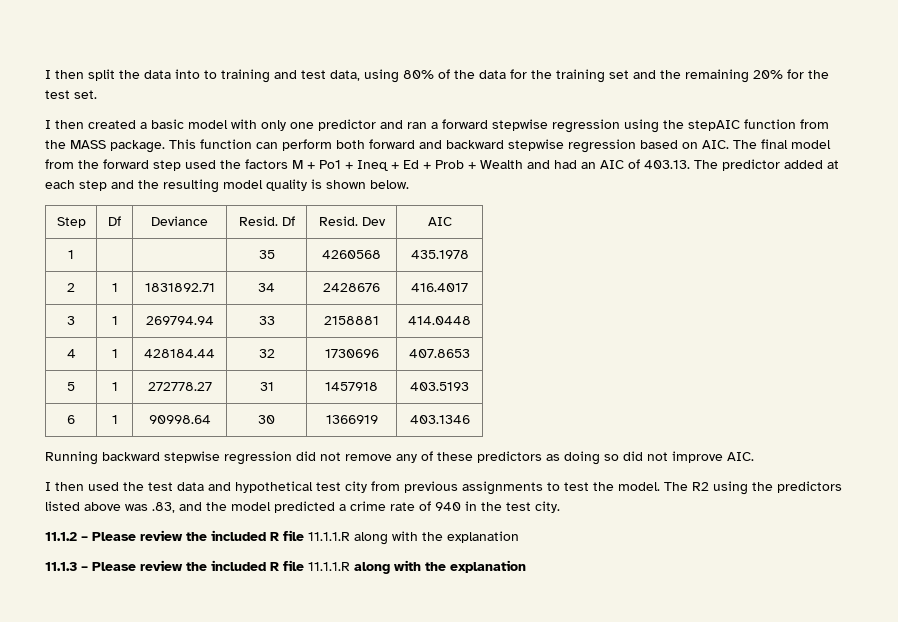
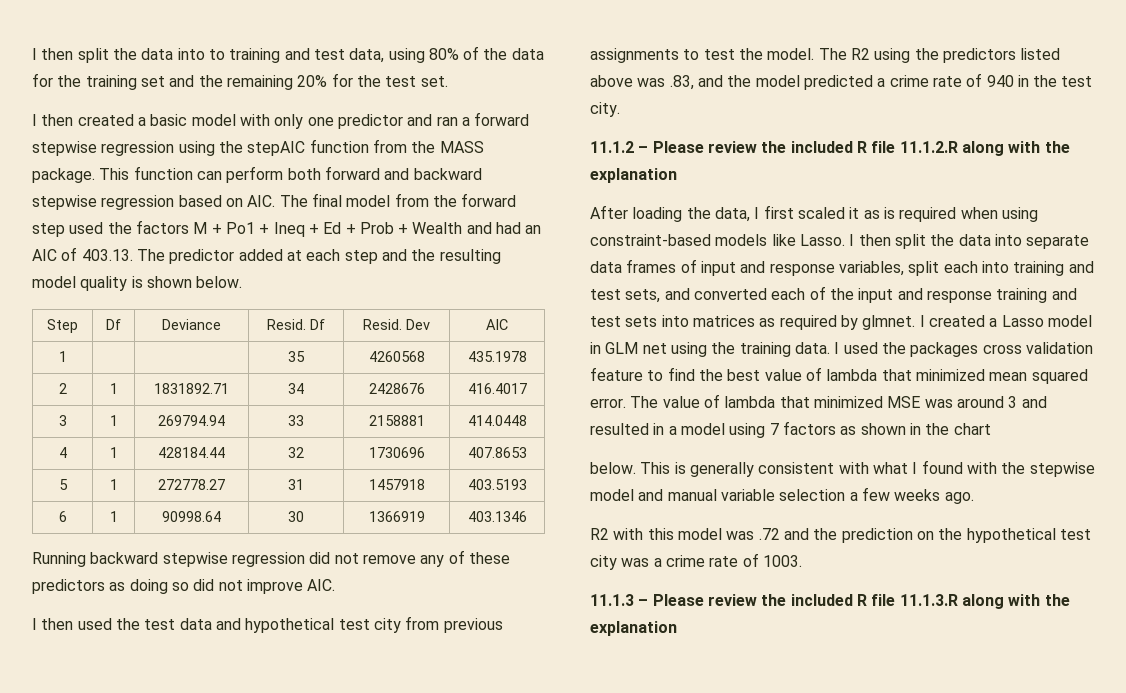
[308,531,519,545] 11.1.1.R along with the explanation -> [899,141,1070,156] [590,168,677,183] [590,205,1038,222] [590,234,1090,249] [590,259,1094,276] [590,286,1077,303] [590,315,1092,330] [590,342,1093,357] [590,367,1088,384] [590,394,1047,408] [590,421,991,438] [590,460,1095,477] [590,487,974,504] [590,528,1091,543] [590,553,802,570] 11.1.2.R along with the explanation // After loading the data, I first scaled it as is required when using constraint-based models like Lasso. I then split the data into separate data frames of input and response variables, split each into training and test sets, and converted each of the input and response training and test sets into matrices as required by glmnet. I created a Lasso model in GLM net using the training data. I used the packages cross validation feature to find the best value of lambda that minimized mean squared error. The value of lambda that minimized MSE was around 3 and resulted in a model using 7 factors as shown in the chart // below. This is generally consistent with what I found with the stepwise model and manual variable selection a few weeks ago. // R2 with this model was .72 and the prediction on the hypothetical test city was a crime rate of 1003.
[308,562,350,571] 11.1.1.R -> [899,594,958,606] 11.1.3.R

